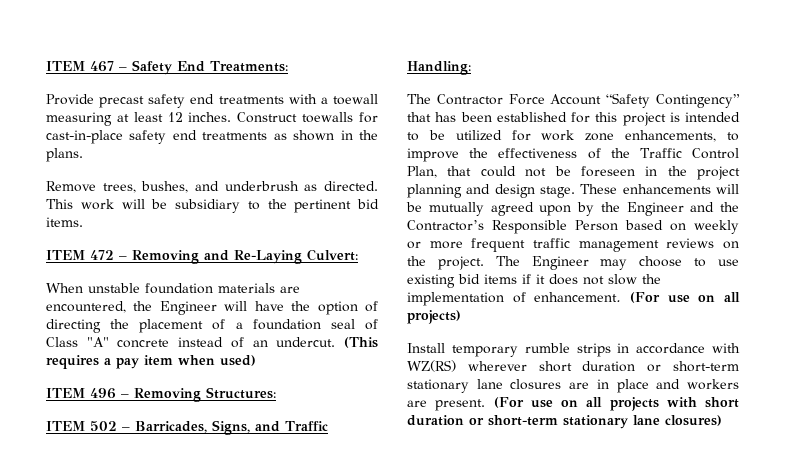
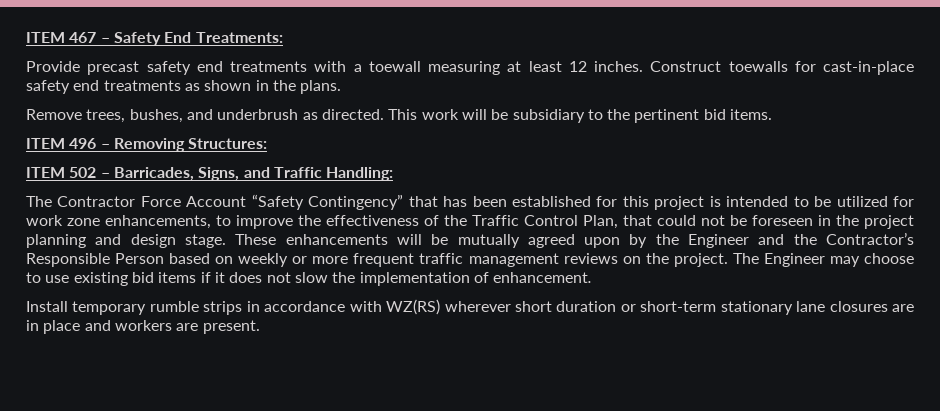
[46,249,358,264] [46,283,300,294] [46,301,378,315] [46,319,378,333] [46,337,379,348] [46,355,256,369] // ITEM 472 – Removing and Re-Laying Culvert: // When unstable foundation materials are encountered, the Engineer will have the option of directing the placement of a foundation seal of Class "A" concrete instead of an undercut. (This requires a pay item when used) -> (773, 114) none
[630,292,740,303] [407,310,461,324] (For use on all projects) -> (593, 277) none
[493,397,739,411] [407,415,722,429] (For use on all projects with short duration or short-term stationary lane closures) -> (260, 327) none

